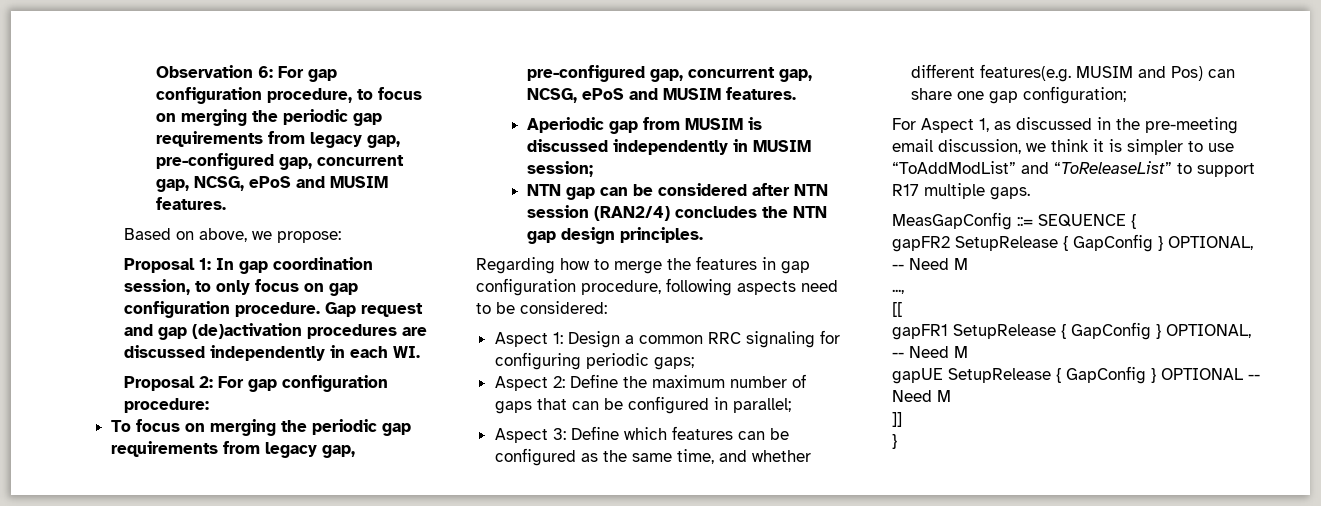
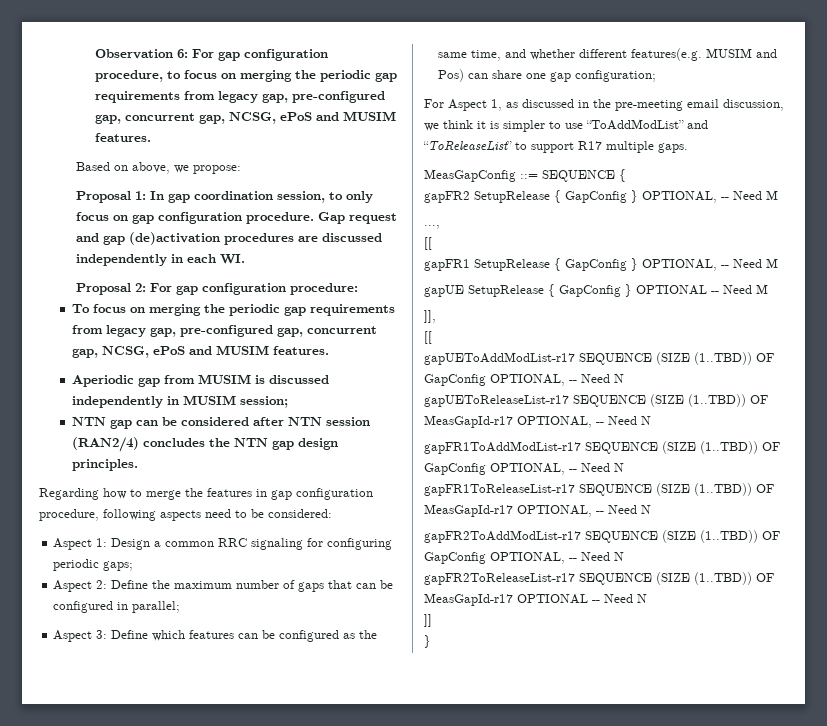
(951, 396) none -> [424,310,436,323] [424,331,432,344] [424,352,774,365] [424,374,624,386] [424,394,768,407] [424,415,651,428] [424,441,780,454] [424,463,624,475] [424,483,774,496] [424,504,651,517] [424,530,780,543] [424,552,624,564] [424,572,774,585] [424,593,647,606] // ]], // [[ // gapUEToAddModList-r17 SEQUENCE (SIZE (1..TBD)) OF GapConfig OPTIONAL, -- Need N // gapUEToReleaseList-r17 SEQUENCE (SIZE (1..TBD)) OF MeasGapId-r17 OPTIONAL, -- Need N // gapFR1ToAddModList-r17 SEQUENCE (SIZE (1..TBD)) OF GapConfig OPTIONAL, -- Need N // gapFR1ToReleaseList-r17 SEQUENCE (SIZE (1..TBD)) OF MeasGapId-r17 OPTIONAL, -- Need N // gapFR2ToAddModList-r17 SEQUENCE (SIZE (1..TBD)) OF GapConfig OPTIONAL, -- Need N // gapFR2ToReleaseList-r17 SEQUENCE (SIZE (1..TBD)) OF MeasGapId-r17 OPTIONAL -- Need N

